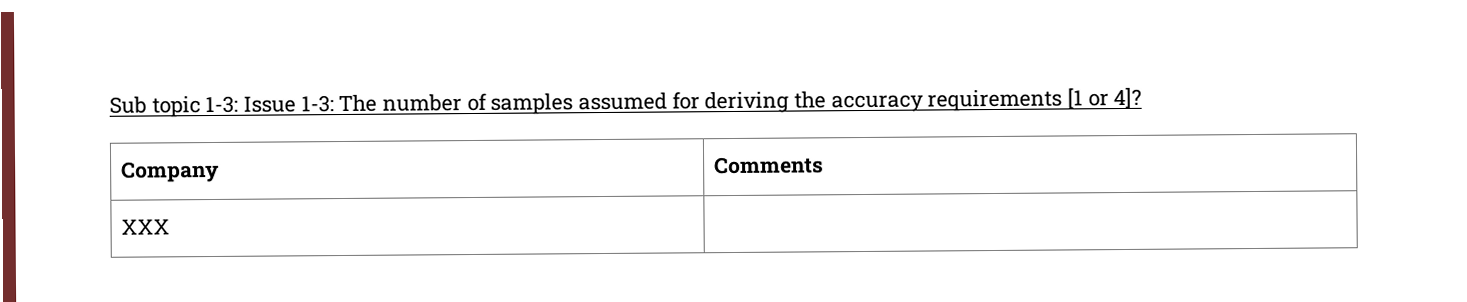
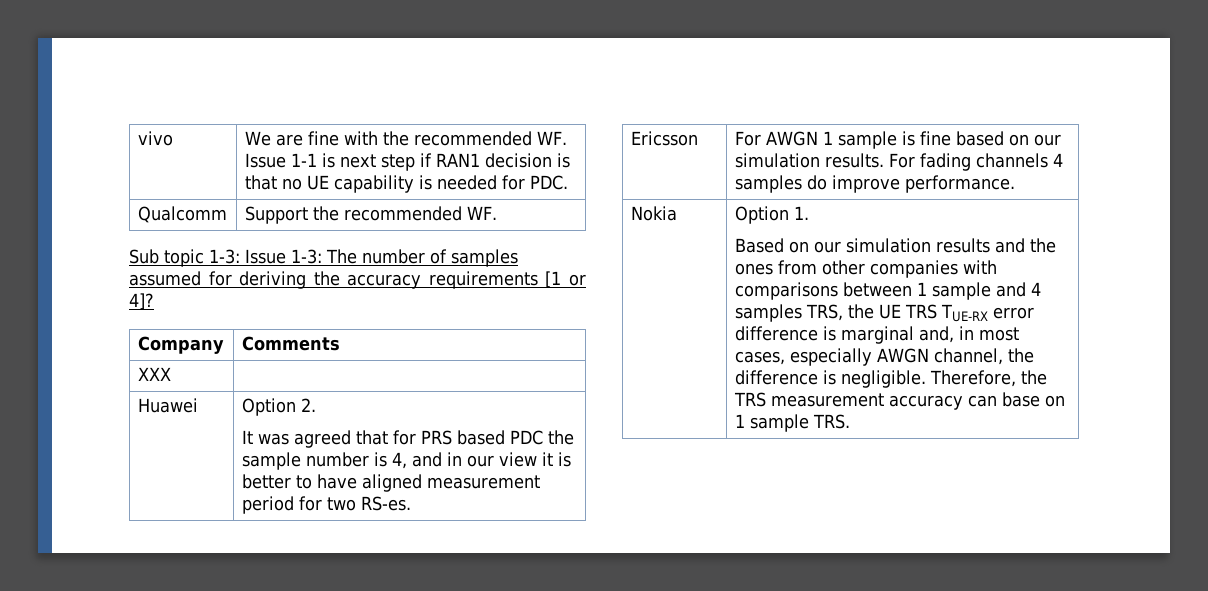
(109, 105) none -> [137,131,173,146] [244,131,567,146] [244,153,570,171] [244,175,568,193] [137,206,227,223] [244,206,497,224] vivo | We are fine with the recommended WF. Issue 1-1 is next step if RAN1 decision is that no UE capability is needed for PDC. // Qualcomm | Support the recommended WF. //
(170, 227) none -> [137,398,198,413] [241,398,316,416] [241,430,574,448] [241,452,571,470] [241,474,540,492] [241,496,411,514] [630,131,698,146] [734,131,1061,149] [734,153,1063,171] [734,175,1015,193] [630,206,677,221] [734,206,809,224] [734,238,1056,253] [734,260,997,278] [734,282,1041,300] [734,304,1034,322] [734,326,1019,344] [734,348,1034,366] [734,370,1047,388] [733,392,1065,410] [734,414,850,432] // Huawei | Option 2. // It was agreed that for PRS based PDC the sample number is 4, and in our view it is better to have aligned measurement period for two RS-es. // Ericsson | For AWGN 1 sample is fine based on our simulation results. For fading channels 4 samples do improve performance. // Nokia | Option 1. // Based on our simulation results and the ones from other companies with comparisons between 1 sample and 4 samples TRS, the UE TRS TUE-RX error difference is marginal and, in most cases, especially AWGN channel, the difference is negligible. Therefore, the TRS measurement accuracy can base on 1 sample TRS.

